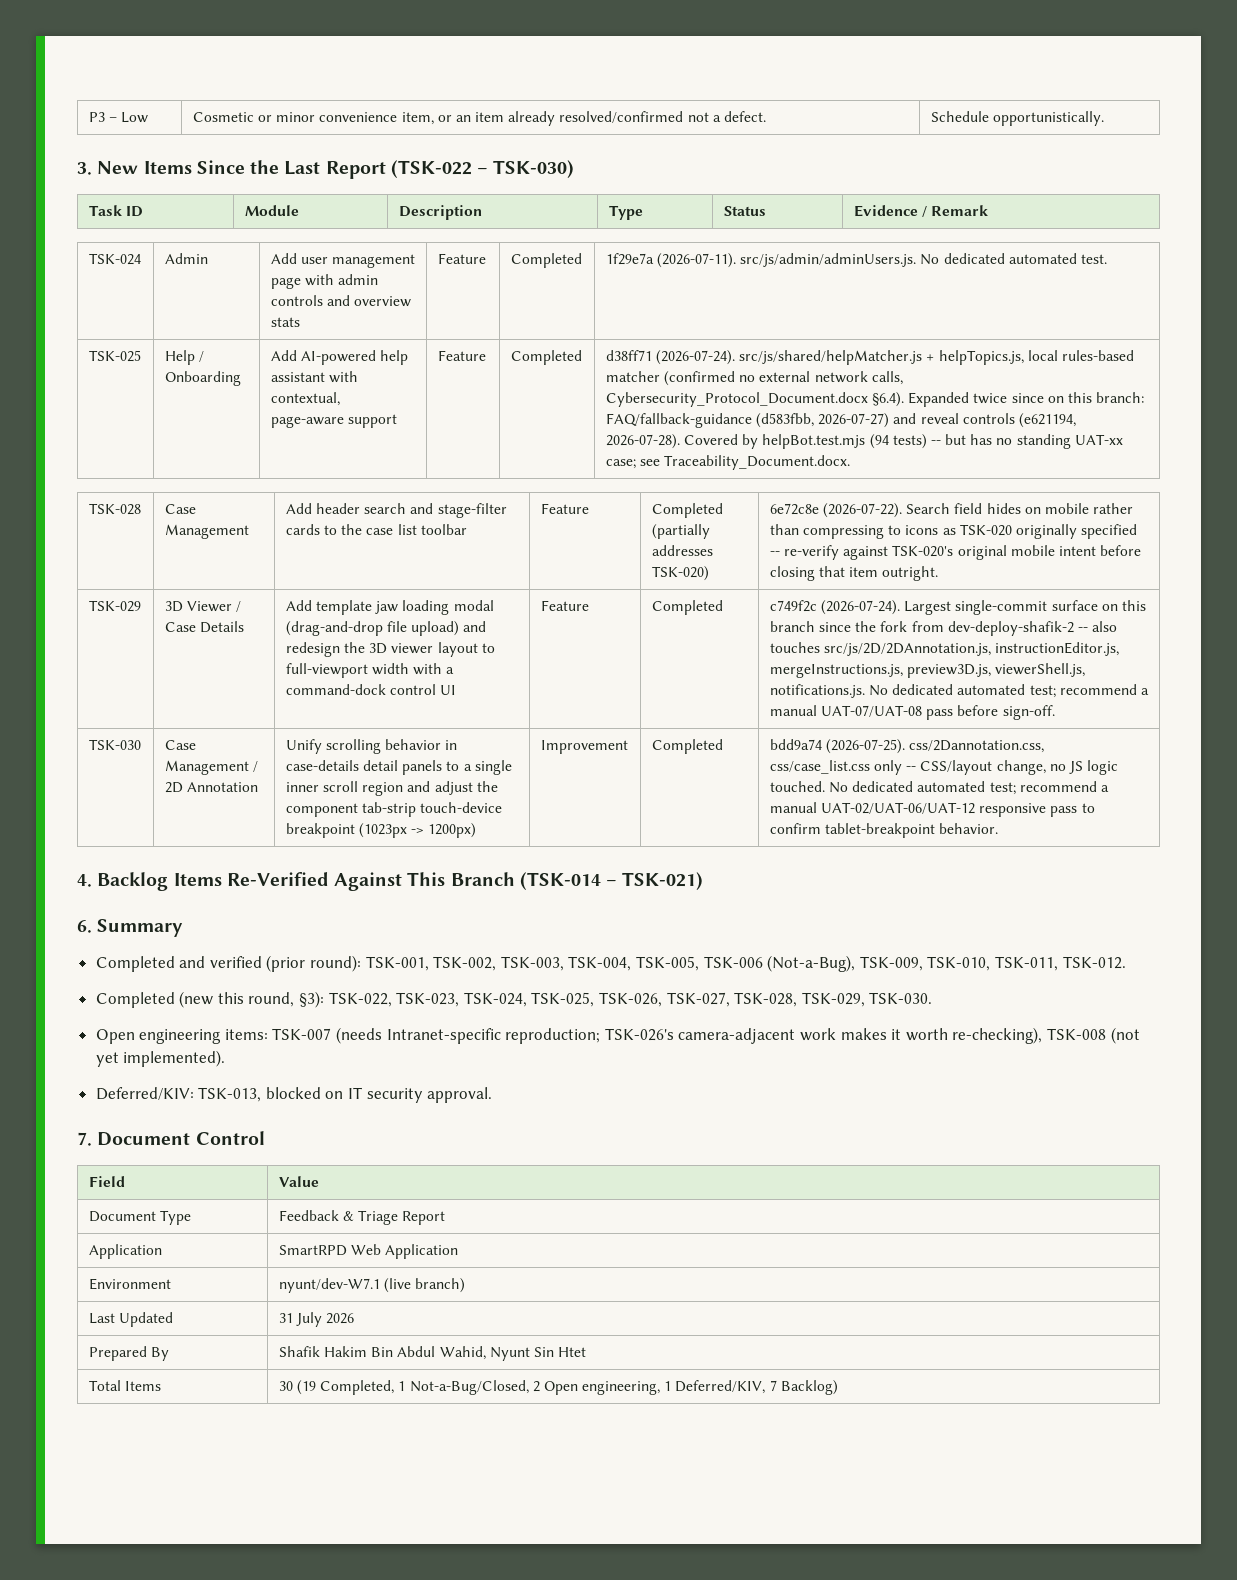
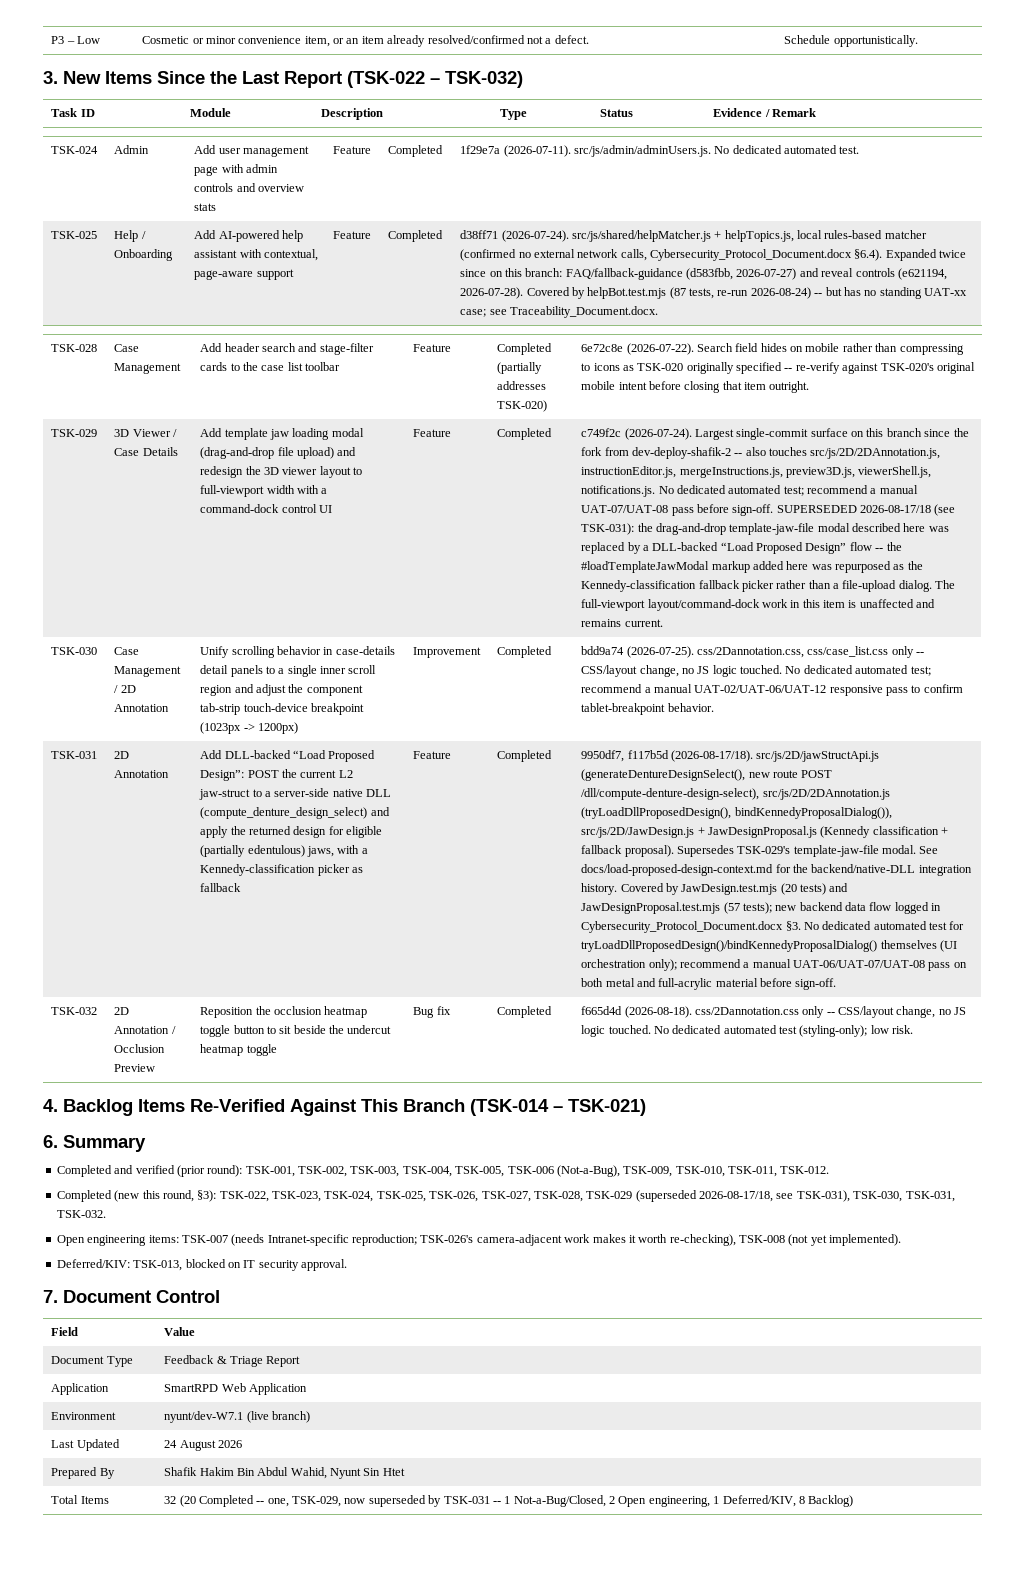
[493,160,575,178] TSK-030) -> [445,71,523,88] TSK-032)
[869,434,927,449] (94 tests) -> [669,287,811,299] (87 tests, re-run 2026-08-24)
(1055, 712) none -> [776,504,956,516] [581,523,949,535] [581,542,902,554] [581,561,923,573] [581,580,956,592] [581,599,936,611] [581,619,663,627] SUPERSEDED 2026-08-17/18 (see TSK-031): the drag-and-drop template-jaw-file modal described here was replaced by a DLL-backed “Load Proposed Design” flow -- the #loadTemplateJawModal markup added here was repurposed as the Kennedy-classification fallback picker rather than a file-upload dialog. The full-viewport layout/command-dock work in this item is unaffected and remains current.
(999, 828) none -> [51,751,98,759] [114,751,130,759] [114,770,170,778] [200,750,376,762] [200,769,353,781] [199,788,391,800] [200,807,390,819] [200,826,382,838] [200,845,368,857] [200,864,363,876] [200,883,242,892] [413,751,452,759] [497,750,553,762] [581,750,880,762] [581,769,833,781] [581,788,890,800] [581,807,892,819] [581,826,948,838] [581,845,939,857] [581,864,972,876] [581,883,849,895] [581,902,942,914] [581,921,965,933] [581,940,957,952] [581,959,967,971] [581,978,837,990] [51,1007,98,1015] [114,1007,130,1015] [114,1026,176,1034] [114,1044,166,1053] [114,1064,156,1072] [200,1006,368,1018] [200,1025,392,1037] [200,1044,277,1056] [413,1006,451,1018] [497,1006,553,1018] [581,1006,967,1018] [581,1025,914,1037] // TSK-031 | 2D Annotation | Add DLL-backed “Load Proposed Design”: POST the current L2 jaw-struct to a server-side native DLL (compute_denture_design_select) and apply the returned design for eligible (partially edentulous) jaws, with a Kennedy-classification picker as fallback | Feature | Completed | 9950df7, f117b5d (2026-08-17/18). src/js/2D/jawStructApi.js (generateDentureDesignSelect(), new route POST /dll/compute-denture-design-select), src/js/2D/2DAnnotation.js (tryLoadDllProposedDesign(), bindKennedyProposalDialog()), src/js/2D/JawDesign.js + JawDesignProposal.js (Kennedy classification + fallback proposal). Supersedes TSK-029's template-jaw-file modal. See docs/load-proposed-design-context.md for the backend/native-DLL integration history. Covered by JawDesign.test.mjs (20 tests) and JawDesignProposal.test.mjs (57 tests); new backend data flow logged in Cybersecurity_Protocol_Document.docx §3. No dedicated automated test for tryLoadDllProposedDesign()/bindKennedyProposalDialog() themselves (UI orchestration only); recommend a manual UAT-06/UAT-07/UAT-08 pass on both metal and full-acrylic material before sign-off. // TSK-032 | 2D Annotation / Occlusion Preview | Reposition the occlusion heatmap toggle button to sit beside the undercut heatmap toggle | Bug fix | Completed | f665d4d (2026-08-18). css/2Dannotation.css only -- CSS/layout change, no JS logic touched. No dedicated automated test (styling-only); low risk.
[801,992,933,1007] TSK-029, TSK-030. -> [586,1190,955,1202] [56,1210,106,1218] TSK-029 (superseded 2026-08-17/18, see TSK-031), TSK-030, TSK-031, TSK-032.
[278,1312,322,1327] 31 July -> [164,1440,216,1451] 24 August
[278,1380,395,1395] 30 (19 Completed, -> [164,1495,501,1507] 32 (20 Completed -- one, TSK-029, now superseded by TSK-031 --
[769,1380,777,1391] 7 -> [798,1496,805,1504] 8

